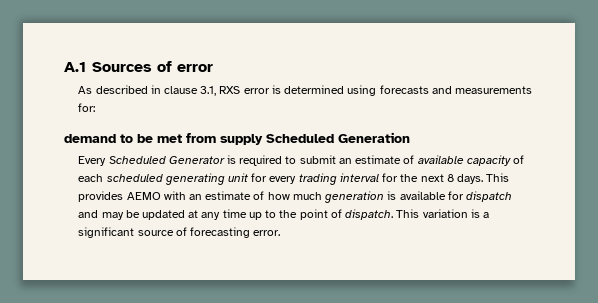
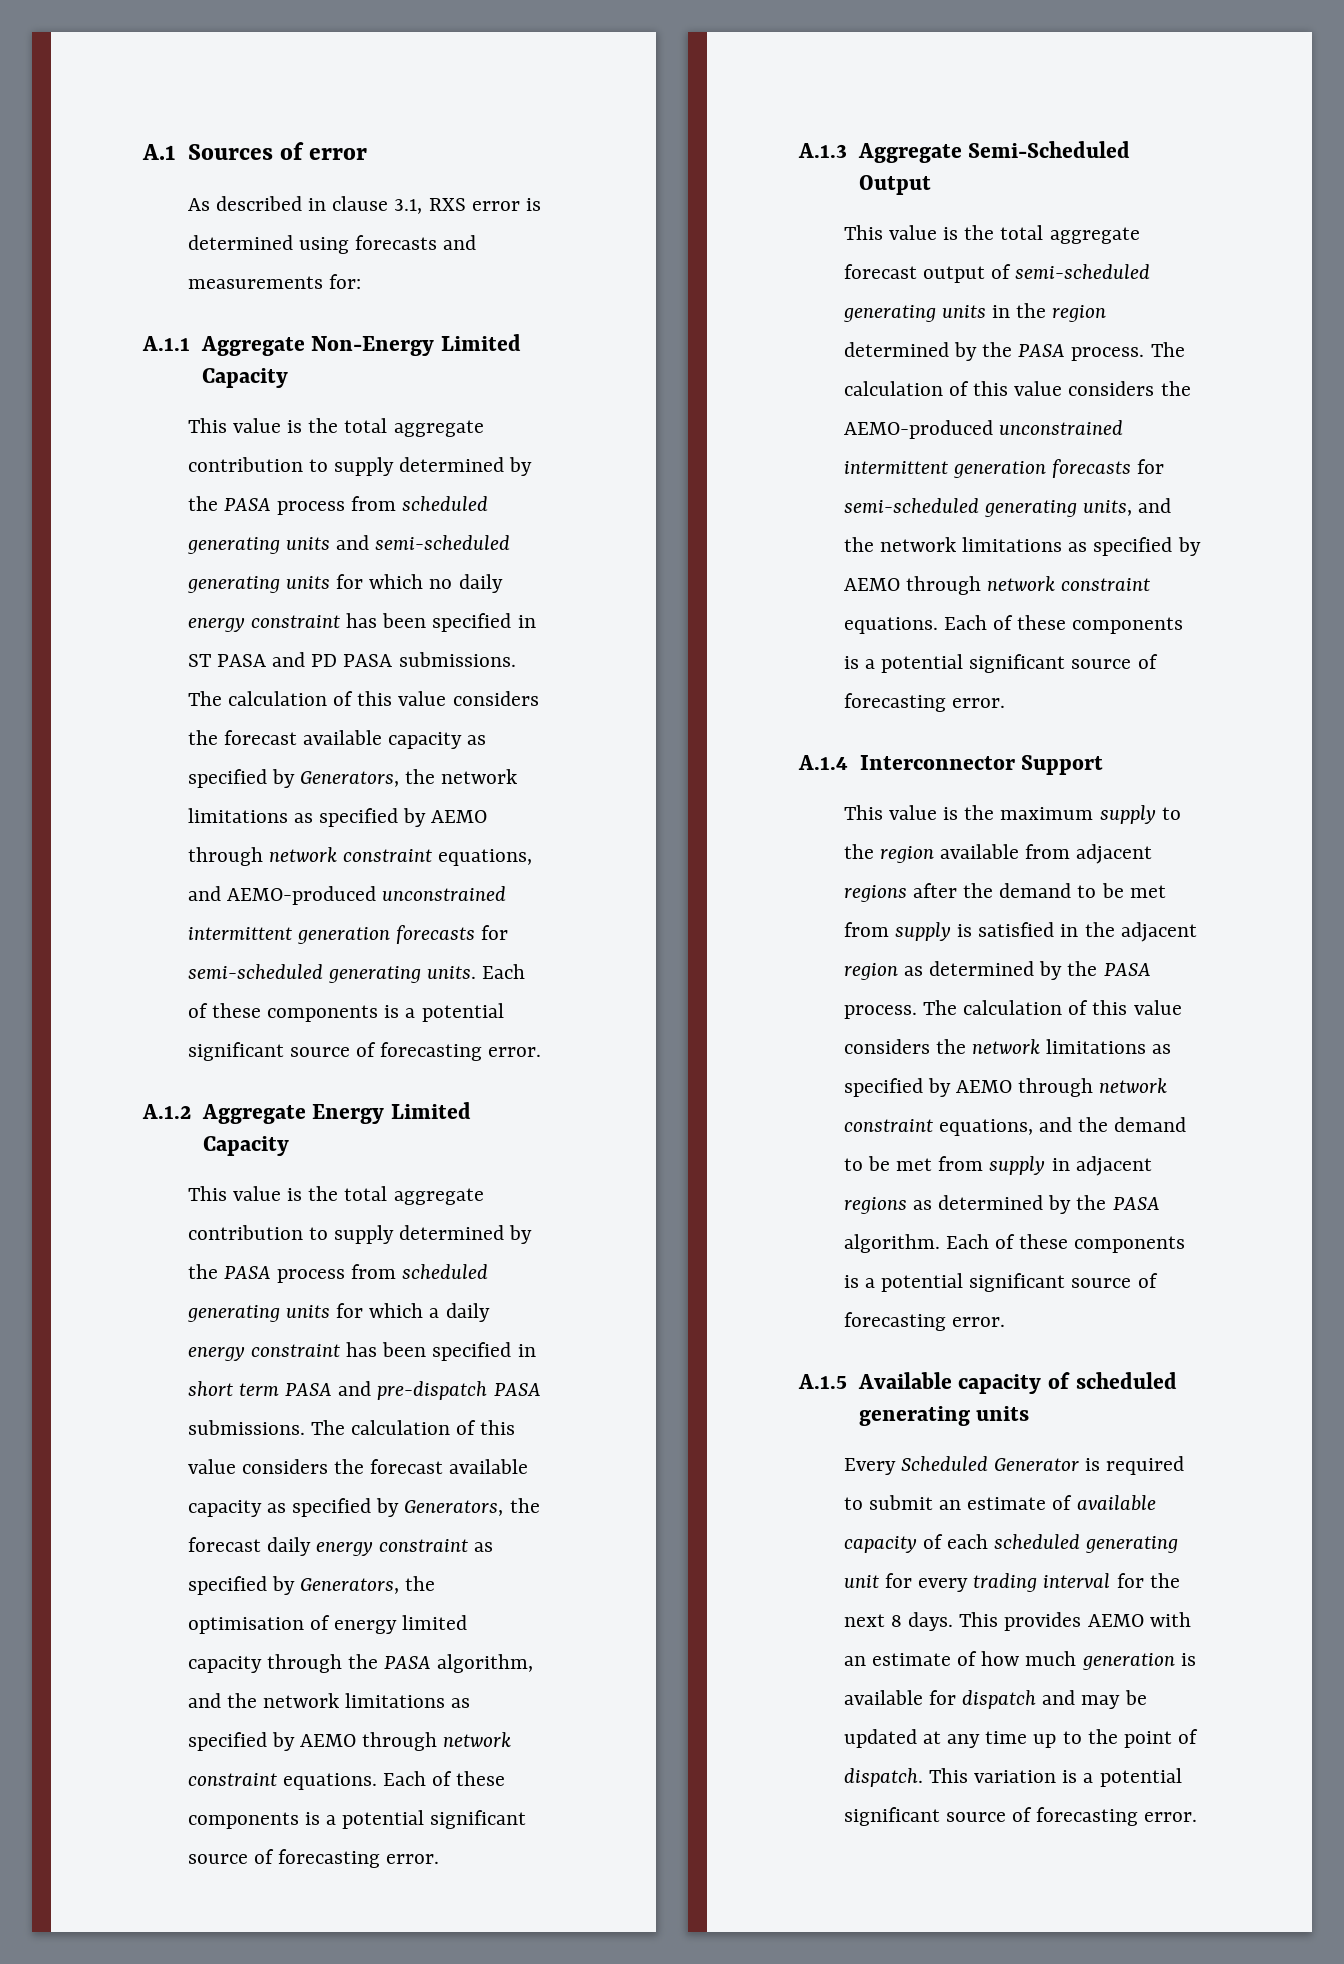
[64,132,410,145] demand to be met from supply Scheduled Generation -> [142,334,521,356] [201,368,288,388] [187,418,484,437] [187,457,533,476] [187,496,489,515] [186,535,511,554] [186,574,503,593] [187,613,536,632] [187,652,516,667] [187,691,539,706] [187,730,487,749] [187,769,518,788] [187,808,488,827] [187,847,533,866] [187,886,507,905] [187,925,509,944] [187,964,526,983] [187,1003,504,1022] [187,1042,542,1061] [142,1102,471,1124] [202,1136,289,1156] [187,1186,484,1205] [187,1225,533,1244] [187,1264,489,1283] [186,1303,490,1322] [187,1342,536,1361] [187,1381,541,1400] [187,1420,516,1435] [187,1459,529,1474] [187,1498,540,1517] [187,1537,494,1556] [187,1576,436,1595] [187,1615,468,1634] [187,1654,534,1673] [187,1693,471,1708] [187,1732,512,1751] [187,1771,506,1790] [187,1810,527,1829] [187,1849,440,1868] [798,141,1131,163] [858,175,931,195] [843,225,1140,244] [843,264,1151,283] [842,303,1107,322] [843,342,1185,361] [843,381,1191,396] [843,420,1123,439] [843,459,1165,478] [843,498,1172,517] [843,537,1201,556] [843,576,1151,595] [843,615,1184,634] [843,654,1158,673] [843,693,1005,712] [798,755,1104,775] [843,805,1181,824] [843,844,1153,864] [843,883,1166,902] [843,922,1197,942] [843,961,1151,980] [843,1000,1182,1019] [843,1039,1172,1054] [843,1078,1168,1097] [843,1117,1187,1136] [843,1156,1152,1176] [843,1195,1160,1214] [843,1234,1186,1253] [843,1273,1158,1292] [843,1312,1005,1331] [798,1372,1177,1394] [858,1406,1030,1426] A.1.1 Aggregate Non-Energy Limited Capacity // This value is the total aggregate contribution to supply determined by the PASA process from scheduled generating units and semi-scheduled generating units for which no daily energy constraint has been specified in ST PASA and PD PASA submissions. The calculation of this value considers the forecast available capacity as specified by Generators, the network limitations as specified by AEMO through network constraint equations, and AEMO-produced unconstrained intermittent generation forecasts for semi-scheduled generating units. Each of these components is a potential significant source of forecasting error. // A.1.2 Aggregate Energy Limited Capacity // This value is the total aggregate contribution to supply determined by the PASA process from scheduled generating units for which a daily energy constraint has been specified in short term PASA and pre-dispatch PASA submissions. The calculation of this value considers the forecast available capacity as specified by Generators, the forecast daily energy constraint as specified by Generators, the optimisation of energy limited capacity through the PASA algorithm, and the network limitations as specified by AEMO through network constraint equations. Each of these components is a potential significant source of forecasting error. // A.1.3 Aggregate Semi-Scheduled Output // This value is the total aggregate forecast output of semi-scheduled generating units in the region determined by the PASA process. The calculation of this value considers the AEMO-produced unconstrained intermittent generation forecasts for semi-scheduled generating units, and the network limitations as specified by AEMO through network constraint equations. Each of these components is a potential significant source of forecasting error. // A.1.4 Interconnector Support // This value is the maximum supply to the region available from adjacent regions after the demand to be met from supply is satisfied in the adjacent region as determined by the PASA process. The calculation of this value considers the network limitations as specified by AEMO through network constraint equations, and the demand to be met from supply in adjacent regions as determined by the PASA algorithm. Each of these components is a potential significant source of forecasting error. // A.1.5 Available capacity of scheduled generating units
(490, 215) none -> [1099,1768,1182,1787] potential

